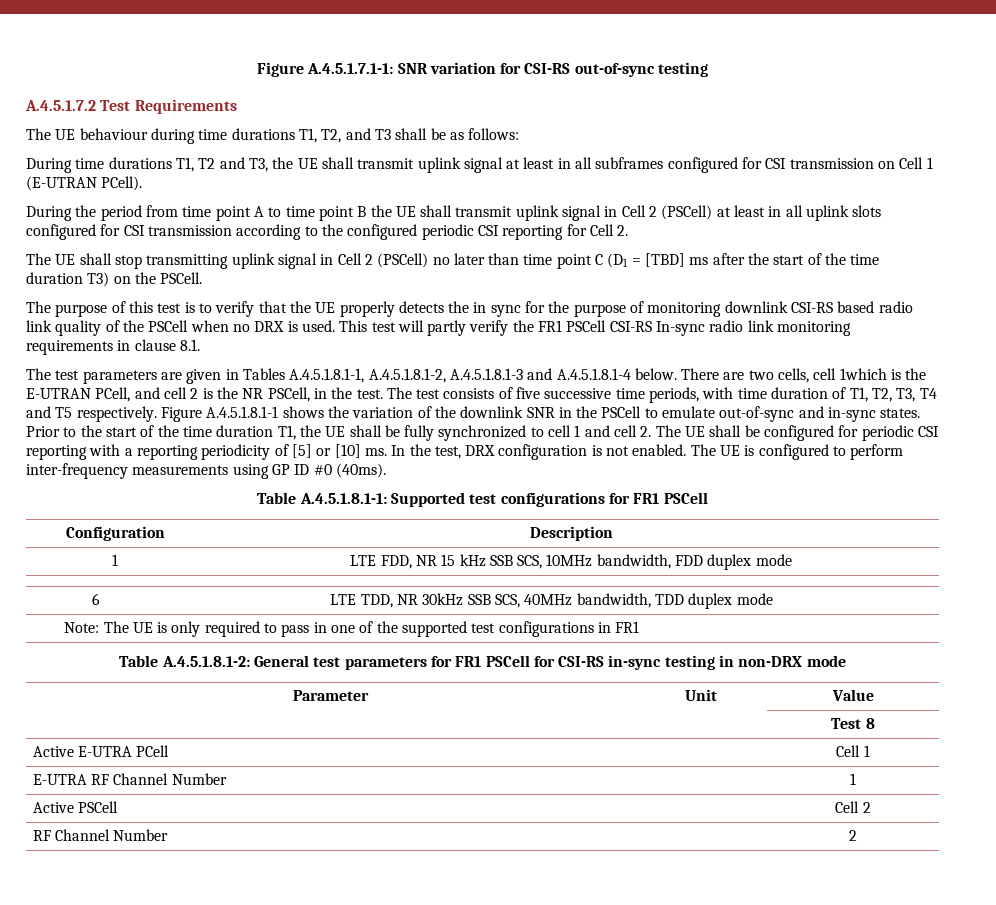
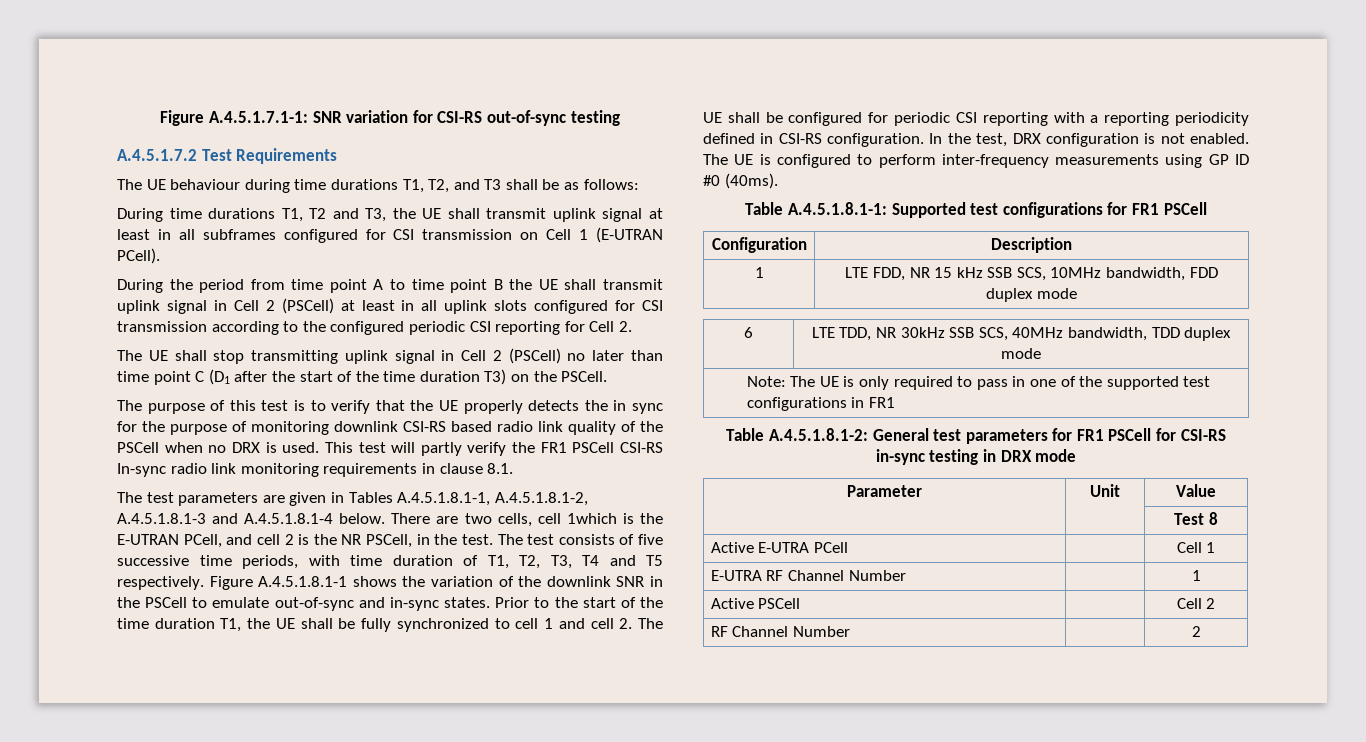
[631,253,709,267] = [TBD] ms -> (230, 377) none
[274,444,387,458] of [5] or [10] ms. -> [703,133,925,147] defined in CSI-RS configuration.
[738,656,803,667] non-DRX -> [1000,450,1032,462] DRX

